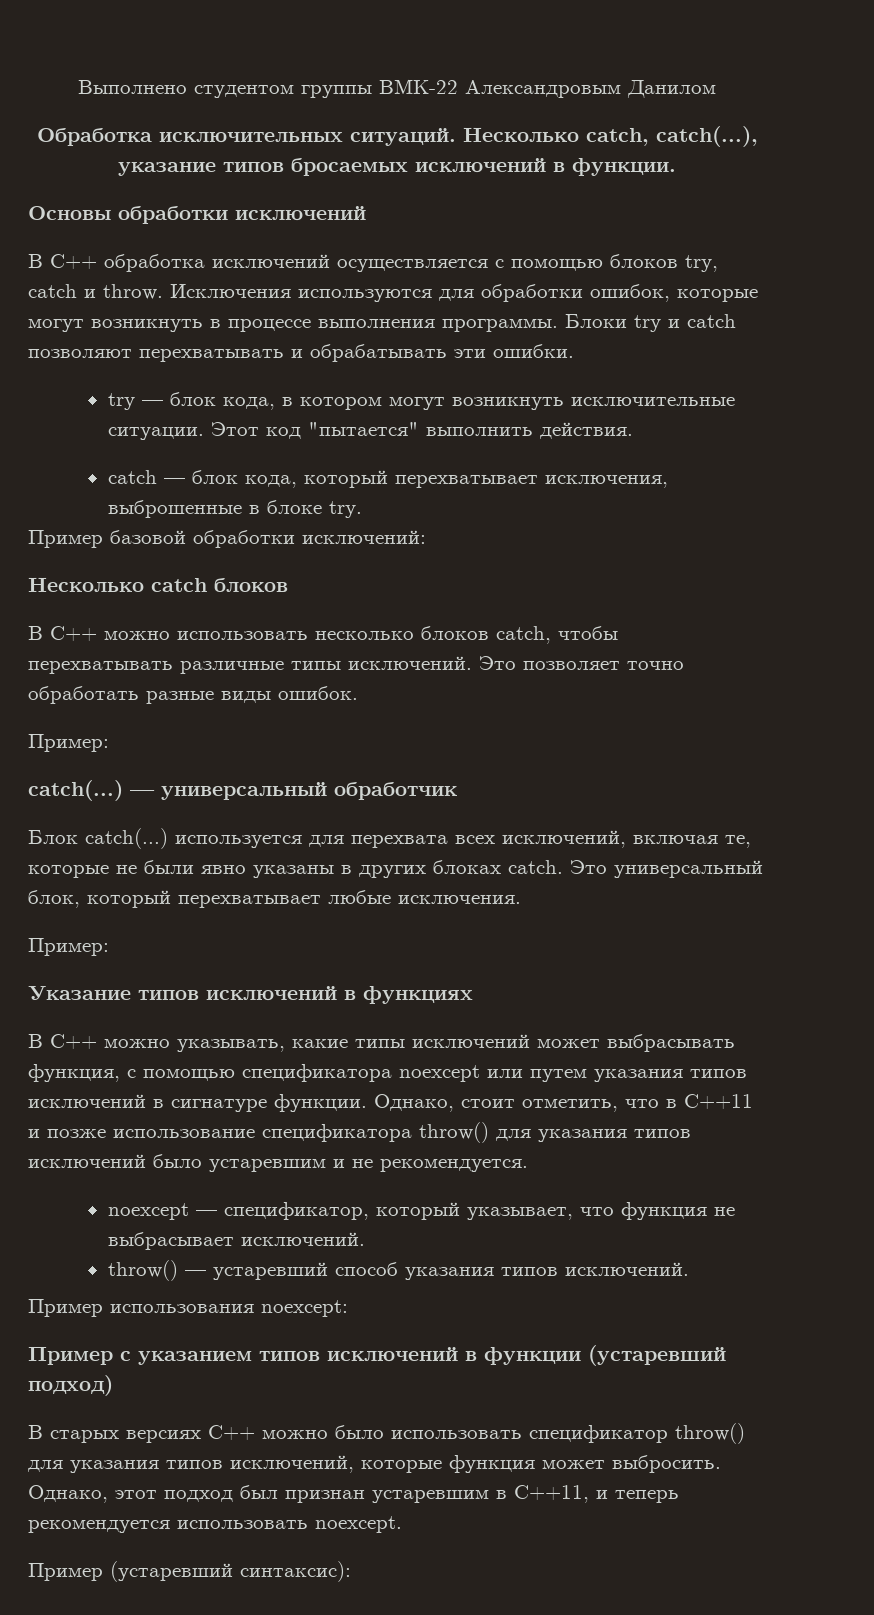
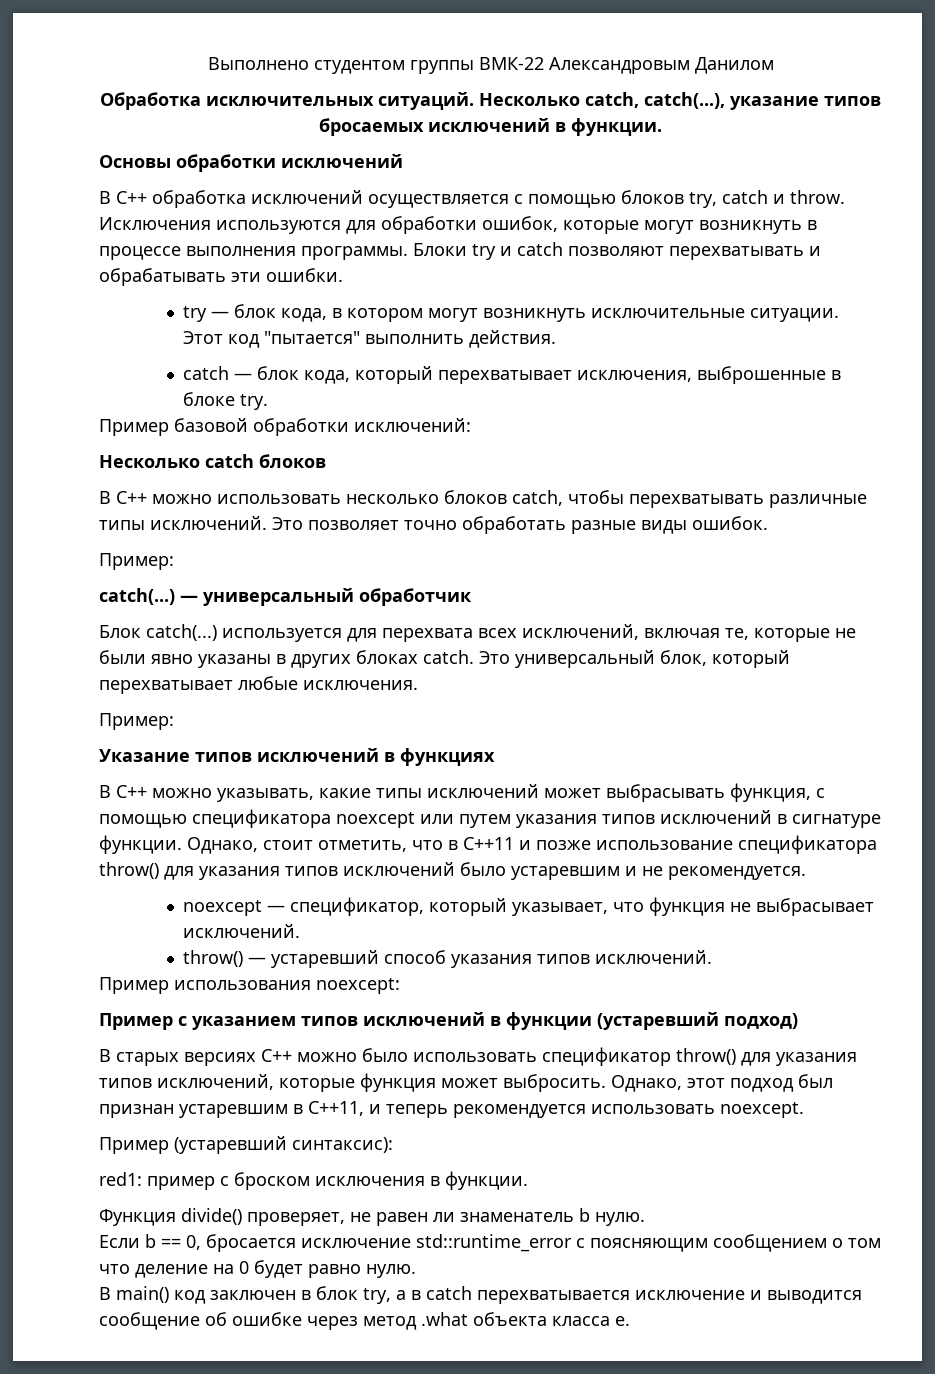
(351, 1571) none -> [99,1171,528,1190] [99,1208,645,1226] [99,1234,881,1252] [99,1260,416,1278] [99,1286,862,1304] [99,1312,630,1330] // red1: пример с броском исключения в функции. // Функция divide() проверяет, не равен ли знаменатель b нулю. // Если b == 0, бросается исключение std::runtime_error с поясняющим сообщением о том что деление на 0 будет равно нулю. // В main() код заключен в блок try, а в catch перехватывается исключение и выводится сообщение об ошибке через метод .what объекта класса е.

